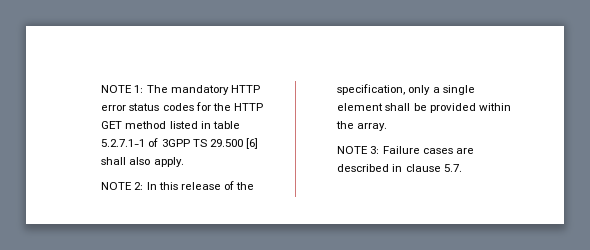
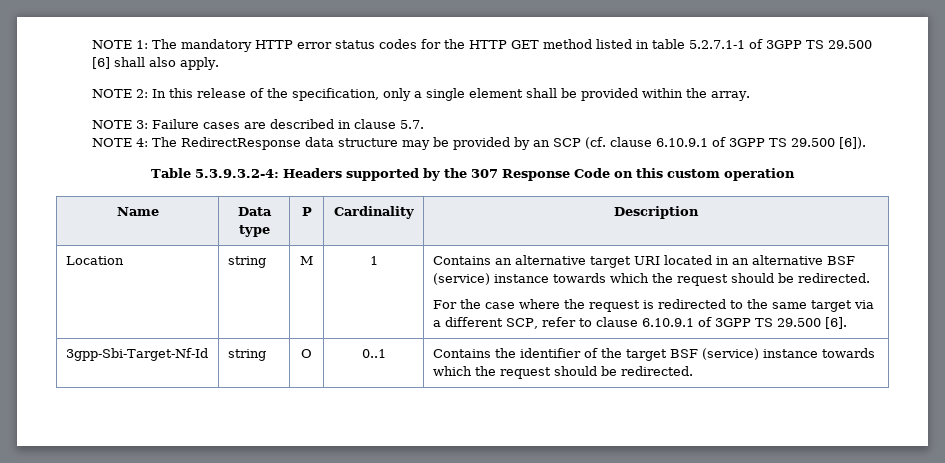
(462, 168) none -> [92,137,867,150] [151,168,795,181] [116,207,159,216] [237,207,272,216] [238,225,270,237] [301,207,312,216] [333,206,414,219] [614,206,699,219] [65,256,124,265] [227,256,266,268] [300,256,313,265] [369,256,378,265] [432,255,855,268] [432,273,870,286] [432,299,874,312] [432,317,847,329] [65,348,208,361] [227,349,266,361] [301,349,312,358] [361,349,386,358] [432,348,875,361] [432,366,693,379] // NOTE 4: The RedirectResponse data structure may be provided by an SCP (cf. clause 6.10.9.1 of 3GPP TS 29.500 [6]). // Table 5.3.9.3.2-4: Headers supported by the 307 Response Code on this custom operation // Name | Data type | P | Cardinality | Description // Location | string | M | 1 | Contains an alternative target URI located in an alternative BSF (service) instance towards which the request should be redirected. // For the case where the request is redirected to the same target via a different SCP, refer to clause 6.10.9.1 of 3GPP TS 29.500 [6]. // 3gpp-Sbi-Target-Nf-Id | string | O | 0..1 | Contains the identifier of the target BSF (service) instance towards which the request should be redirected.

